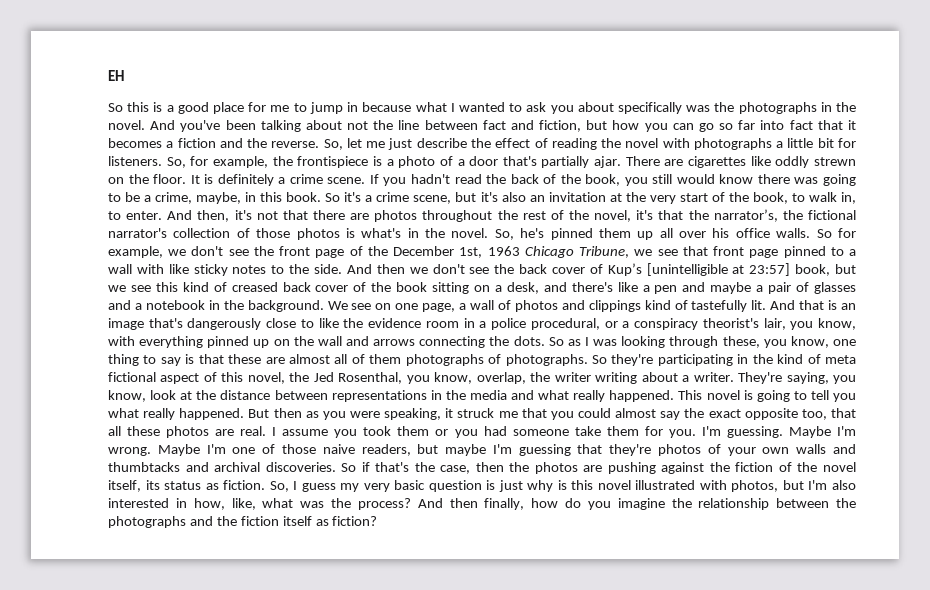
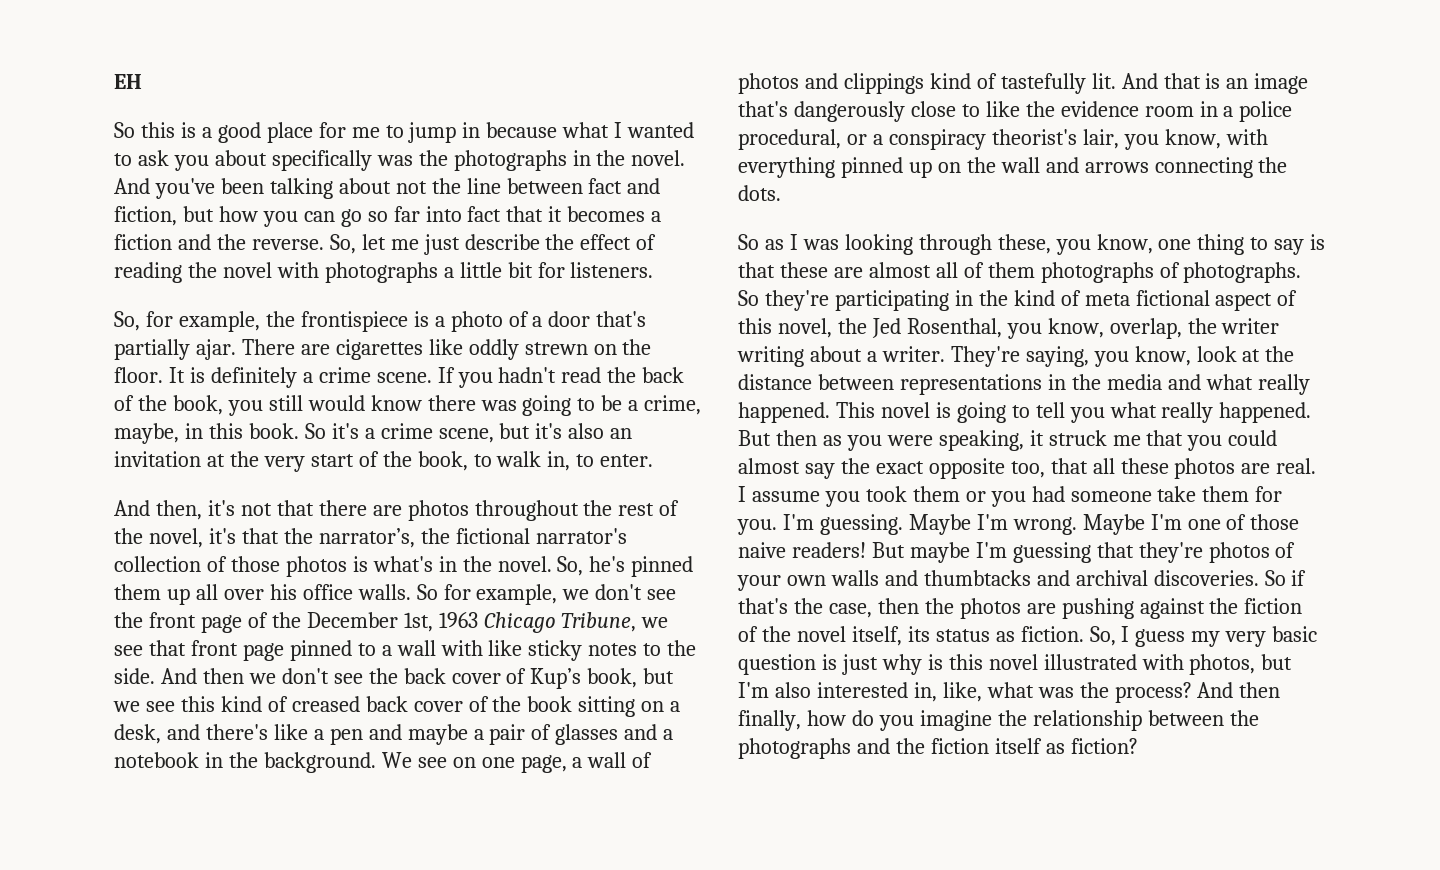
(162, 161) none -> (654, 270) //
(163, 215) none -> (654, 460) //
[646,263,791,276] [unintelligible at 23:57] -> (582, 678) none
(545, 341) none -> (781, 193) //
[361,444,439,456] readers, but -> [791,542,905,558] readers! But
[175,498,225,510] in how, -> [913,682,937,702] in,

